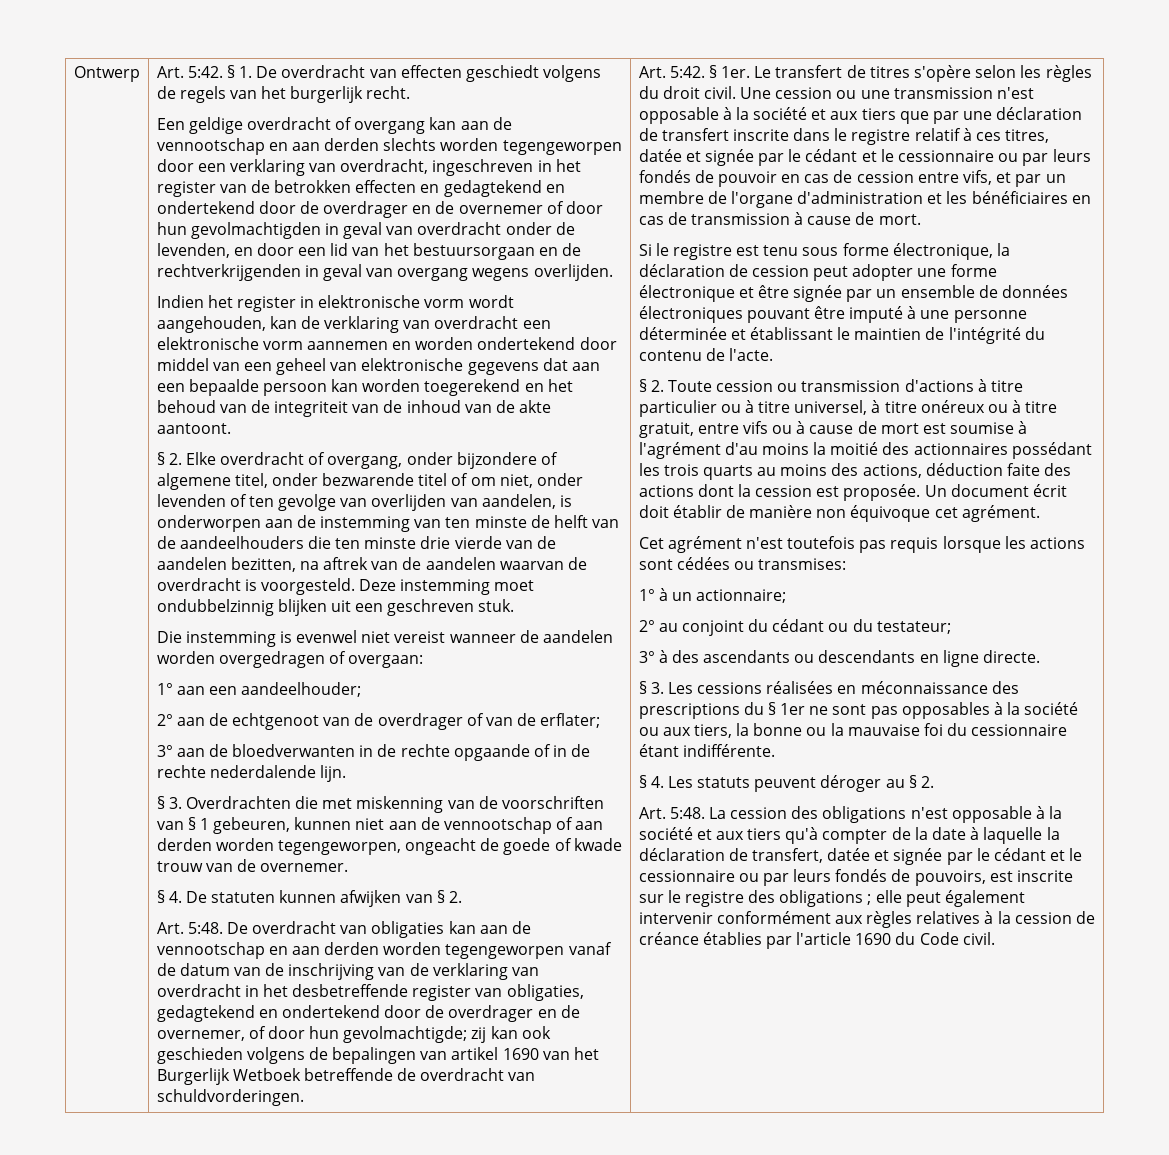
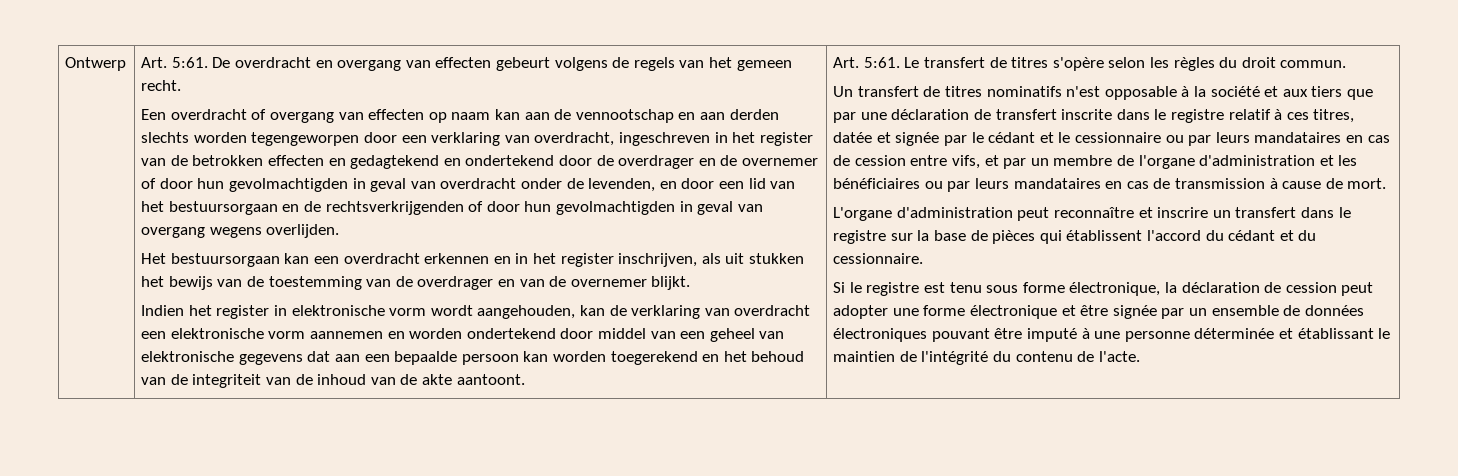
[187,65,539,82] 5:42. § 1. De overdracht van effecten geschiedt -> [171,57,551,71] 5:61. De overdracht en overgang van effecten gebeurt
[290,86,364,103] burgerlijk -> [736,60,792,71] gemeen
[188,117,243,134] geldige -> (167, 114) none
(426, 127) none -> [338,109,491,123] van effecten op naam
[156,264,301,281] rechtverkrijgenden -> [325,201,676,215] rechtsverkrijgenden of door hun gevolmachtigden
(613, 272) none -> [141,253,804,267] [141,276,691,290] // Het bestuursorgaan kan een overdracht erkennen en in het register inschrijven, als uit stukken het bewijs van de toestemming van de overdrager en van de overnemer blijkt.
[156,452,558,469] [156,473,583,490] [156,494,572,511] [156,515,620,532] [156,536,556,549] [156,557,587,572] [156,578,535,595] [156,599,515,616] [156,630,613,647] [156,651,424,668] [156,682,362,697] [156,713,601,730] [156,744,591,761] [156,765,346,782] [156,796,604,813] [156,817,604,834] [156,838,622,855] [156,859,349,872] [156,890,462,907] [156,921,531,938] [156,942,612,959] [156,963,539,980] [156,984,584,1001] [156,1005,580,1022] [156,1026,551,1043] [156,1047,599,1064] [156,1068,536,1085] [156,1089,304,1106] [638,65,751,78] // § 2. Elke overdracht of overgang, onder bijzondere of algemene titel, onder bezwarende titel of om niet, onder levenden of ten gevolge van overlijden van aandelen, is onderworpen aan de instemming van ten minste de helft van de aandeelhouders die ten minste drie vierde van de aandelen bezitten, na aftrek van de aandelen waarvan de overdracht is voorgesteld. Deze instemming moet ondubbelzinnig blijken uit een geschreven stuk. // Die instemming is evenwel niet vereist wanneer de aandelen worden overgedragen of overgaan: // 1° aan een aandeelhouder; // 2° aan de echtgenoot van de overdrager of van de erflater; // 3° aan de bloedverwanten in de rechte opgaande of in de rechte nederdalende lijn. // § 3. Overdrachten die met miskenning van de voorschriften van § 1 gebeuren, kunnen niet aan de vennootschap of aan derden worden tegengeworpen, ongeacht de goede of kwade trouw van de overnemer. // § 4. De statuten kunnen afwijken van § 2. // Art. 5:48. De overdracht van obligaties kan aan de vennootschap en aan derden worden tegengeworpen vanaf de datum van de inschrijving van de verklaring van overdracht in het desbetreffende register van obligaties, gedagtekend en ondertekend door de overdrager en de overnemer, of door hun gevolmachtigde; zij kan ook geschieden volgens de bepalingen van artikel 1690 van het Burgerlijk Wetboek betreffende de overdracht van schuldvorderingen. | Art. 5:42. § 1er. -> [833,57,900,68] | Art. 5:61.
[703,86,993,99] civil. Une cession ou une transmission -> [1280,60,1347,68] [833,86,1062,97] commun. // Un transfert de titres nominatifs
[638,170,777,187] fondés de pouvoir -> [1254,132,1342,143] mandataires
(1068, 197) none -> [924,178,1101,192] ou par leurs mandataires
(921, 219) none -> [833,207,1351,221] [833,230,1317,244] [833,253,924,264] // L'organe d'administration peut reconnaître et inscrire un transfert dans le registre sur la base de pièces qui établissent l'accord du cédant et du cessionnaire.
[638,379,1023,392] [638,400,1058,417] [638,421,1028,438] [638,442,1092,459] [638,463,1072,480] [638,484,1067,501] [638,505,1040,522] [638,536,1085,553] [638,557,847,570] [638,588,787,603] [638,619,951,636] [638,650,1040,667] [638,681,1019,694] [638,702,1079,719] [638,723,1068,738] [638,744,775,757] [638,775,934,792] [638,806,1063,823] [638,827,1060,844] [638,848,1083,865] [638,869,1073,886] [638,890,1025,907] [638,911,1095,928] [638,932,995,949] // § 2. Toute cession ou transmission d'actions à titre particulier ou à titre universel, à titre onéreux ou à titre gratuit, entre vifs ou à cause de mort est soumise à l'agrément d'au moins la moitié des actionnaires possédant les trois quarts au moins des actions, déduction faite des actions dont la cession est proposée. Un document écrit doit établir de manière non équivoque cet agrément. // Cet agrément n'est toutefois pas requis lorsque les actions sont cédées ou transmises: // 1° à un actionnaire; // 2° au conjoint du cédant ou du testateur; // 3° à des ascendants ou descendants en ligne directe. // § 3. Les cessions réalisées en méconnaissance des prescriptions du § 1er ne sont pas opposables à la société ou aux tiers, la bonne ou la mauvaise foi du cessionnaire étant indifférente. // § 4. Les statuts peuvent déroger au § 2. // Art. 5:48. La cession des obligations n'est opposable à la société et aux tiers qu'à compter de la date à laquelle la déclaration de transfert, datée et signée par le cédant et le cessionnaire ou par leurs fondés de pouvoirs, est inscrite sur le registre des obligations ; elle peut également intervenir conformément aux règles relatives à la cession de créance établies par l'article 1690 du Code civil. -> (1140, 356) none

